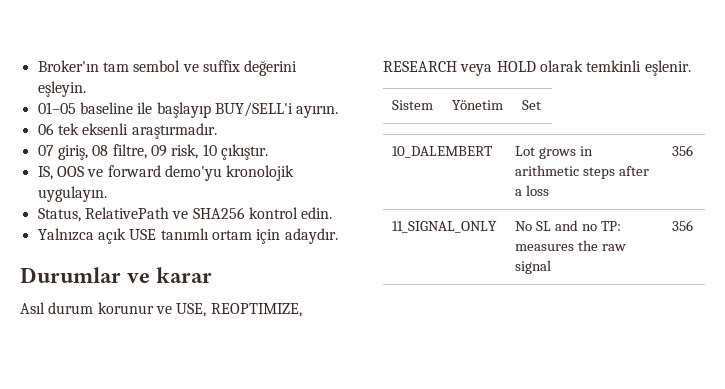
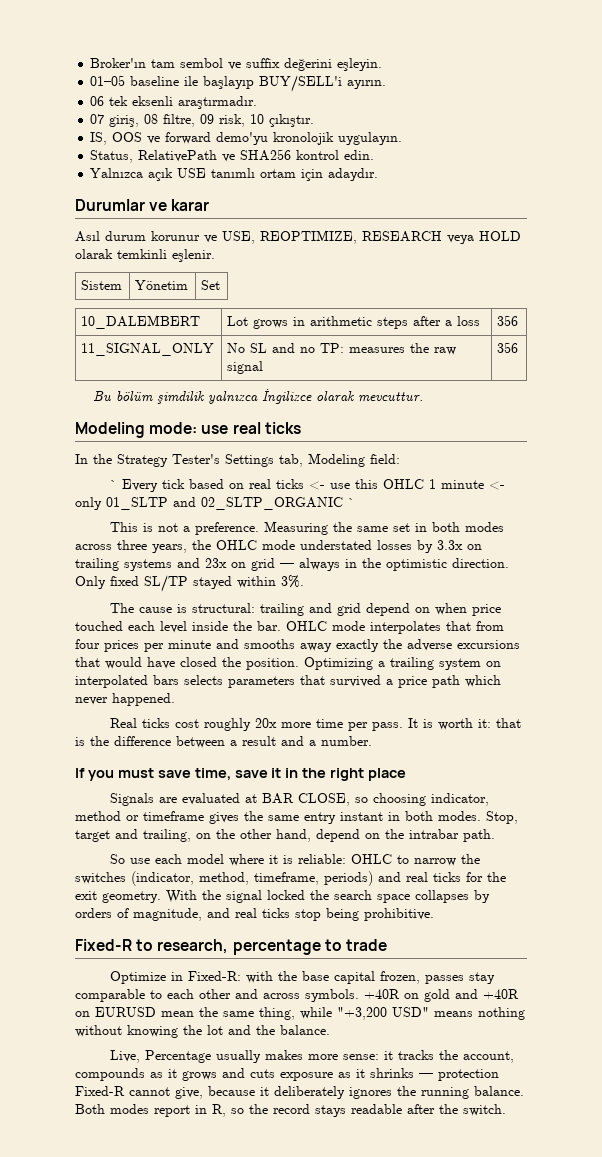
(694, 225) none -> [92,389,423,404] [75,422,301,438] [75,453,400,467] [109,479,505,492] [75,497,355,510] [109,521,504,535] [75,540,482,553] [75,558,509,571] [75,575,304,592] [109,603,501,616] [75,621,504,634] [75,639,520,652] [75,657,501,670] [75,675,501,688] [75,693,175,706] [109,718,521,731] [75,736,372,748] [75,768,407,781] [109,793,489,806] [75,811,518,824] [75,829,495,842] [109,854,480,866] [75,871,506,886] [75,890,490,903] [75,908,434,921] [75,939,387,955] [109,971,495,984] [75,989,519,1002] [75,1007,525,1020] [75,1025,330,1038] [109,1050,514,1063] [75,1068,499,1081] [75,1086,524,1099] [75,1104,506,1117] // Bu bölüm şimdilik yalnızca İngilizce olarak mevcuttur. // Modeling mode: use real ticks // In the Strategy Tester's Settings tab, Modeling field: // ` Every tick based on real ticks <- use this OHLC 1 minute <- only 01_SLTP and 02_SLTP_ORGANIC ` // This is not a preference. Measuring the same set in both modes across three years, the OHLC mode understated losses by 3.3x on trailing systems and 23x on grid — always in the optimistic direction. Only fixed SL/TP stayed within 3%. // The cause is structural: trailing and grid depend on when price touched each level inside the bar. OHLC mode interpolates that from four prices per minute and smooths away exactly the adverse excursions that would have closed the position. Optimizing a trailing system on interpolated bars selects parameters that survived a price path which never happened. // Real ticks cost roughly 20x more time per pass. It is worth it: that is the difference between a result and a number. // If you must save time, save it in the right place // Signals are evaluated at BAR CLOSE, so choosing indicator, method or timeframe gives the same entry instant in both modes. Stop, target and trailing, on the other hand, depend on the intrabar path. // So use each model where it is reliable: OHLC to narrow the switches (indicator, method, timeframe, periods) and real ticks for the exit geometry. With the signal locked the search space collapses by orders of magnitude, and real ticks stop being prohibitive. // Fixed-R to research, percentage to trade // Optimize in Fixed-R: with the base capital frozen, passes stay comparable to each other and across symbols. +40R on gold and +40R on EURUSD mean the same thing, while "+3,200 USD" means nothing without knowing the lot and the balance. // Live, Percentage usually makes more sense: it tracks the account, compounds as it grows and cuts exposure as it shrinks — protection Fixed-R cannot give, because it deliberately ignores the running balance. Both modes report in R, so the record stays readable after the switch.

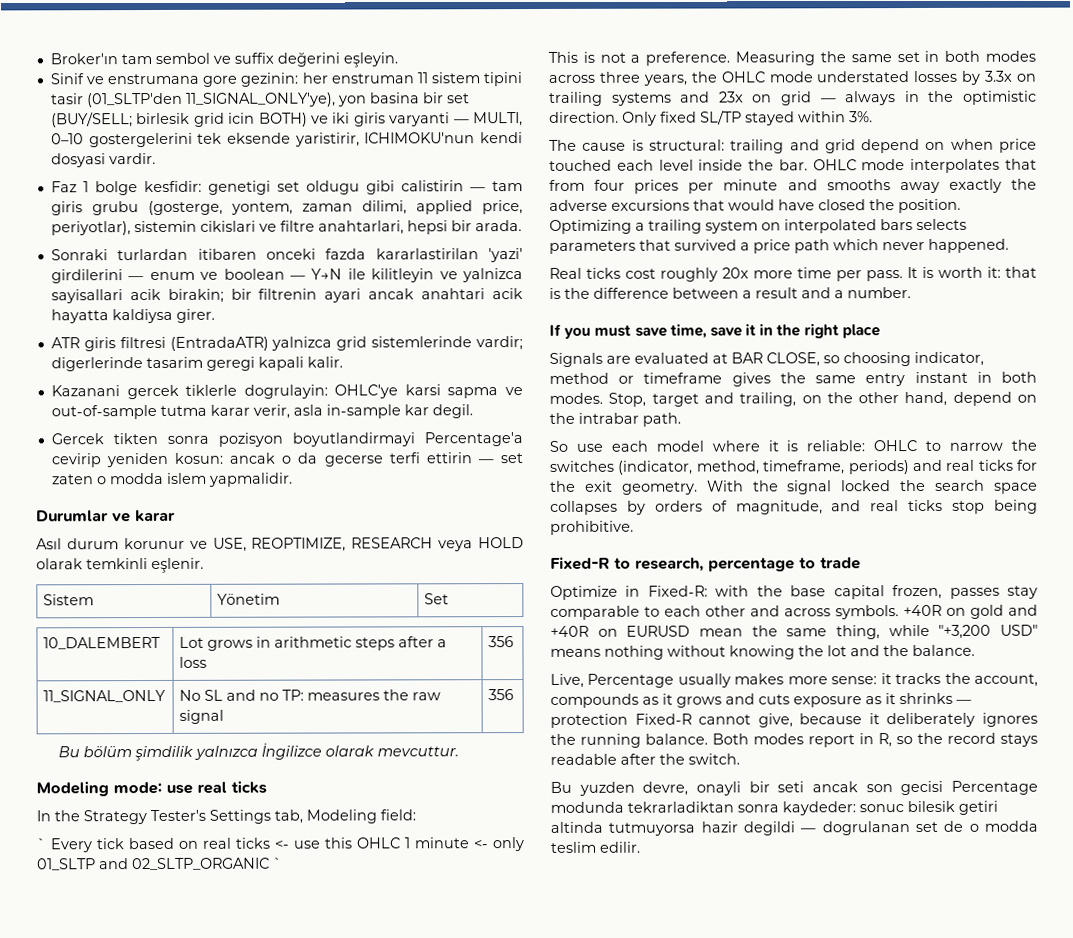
[90,75,387,92] [90,96,258,109] [90,114,315,127] [90,132,403,145] [90,149,375,163] [90,168,379,181] 01–05 baseline ile başlayıp BUY/SELL'i ayırın. // 06 tek eksenli araştırmadır. // 07 giriş, 08 filtre, 09 risk, 10 çıkıştır. // IS, OOS ve forward demo'yu kronolojik uygulayın. // Status, RelativePath ve SHA256 kontrol edin. // Yalnızca açık USE tanımlı ortam için adaydır. -> [49,72,522,87] [50,92,470,108] [50,112,523,128] [50,132,523,148] [50,152,156,168] [50,180,523,196] [50,200,523,216] [50,220,522,236] [50,248,524,263] [50,268,523,284] [50,288,524,304] [50,308,215,324] [50,336,523,352] [50,356,343,372] [50,384,523,400] [50,404,473,420] [50,432,523,447] [50,452,523,468] [51,472,293,487] Sinif ve enstrumana gore gezinin: her enstruman 11 sistem tipini tasir (01_SLTP'den 11_SIGNAL_ONLY'ye), yon basina bir set (BUY/SELL; birlesik grid icin BOTH) ve iki giris varyanti — MULTI, 0–10 gostergelerini tek eksende yaristirir, ICHIMOKU'nun kendi dosyasi vardir. // Faz 1 bolge kesfidir: genetigi set oldugu gibi calistirin — tam giris grubu (gosterge, yontem, zaman dilimi, applied price, periyotlar), sistemin cikislari ve filtre anahtarlari, hepsi bir arada. // Sonraki turlardan itibaren onceki fazda kararlastirilan 'yazi' girdilerini — enum ve boolean — Y→N ile kilitleyin ve yalnizca sayisallari acik birakin; bir filtrenin ayari ancak anahtari acik hayatta kaldiysa girer. // ATR giris filtresi (EntradaATR) yalnizca grid sistemlerinde vardir; digerlerinde tasarim geregi kapali kalir. // Kazanani gercek tiklerle dogrulayin: OHLC'ye karsi sapma ve out-of-sample tutma karar verir, asla in-sample kar degil. // Gercek tikten sonra pozisyon boyutlandirmayi Percentage'a cevirip yeniden kosun: ancak o da gecerse terfi ettirin — set zaten o modda islem yapmalidir.
(506, 1110) none -> [550,780,1038,796] [550,800,998,816] [550,820,1038,836] [550,841,641,853] // Bu yuzden devre, onayli bir seti ancak son gecisi Percentage modunda tekrarladiktan sonra kaydeder: sonuc bilesik getiri altinda tutmuyorsa hazir degildi — dogrulanan set de o modda teslim edilir.

